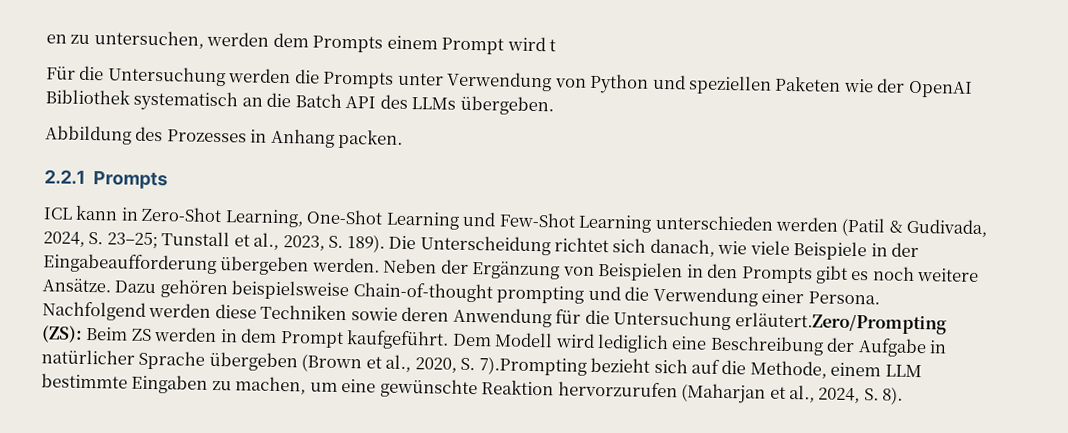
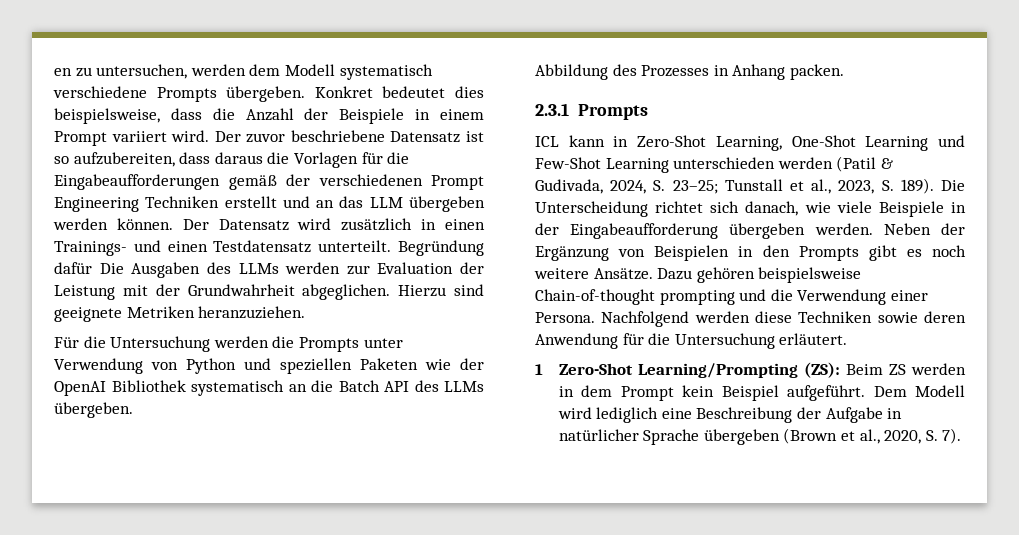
[312,35,557,55] Prompts einem Prompt wird t -> [284,64,433,80] [53,86,484,102] [54,108,484,124] [54,130,484,146] [54,152,410,168] [54,174,484,190] [54,196,485,212] [53,218,485,231] [54,240,484,256] [54,262,484,278] [54,284,484,300] [54,306,306,322] Modell systematisch verschiedene Prompts übergeben. Konkret bedeutet dies beispielsweise, dass die Anzahl der Beispiele in einem Prompt variiert wird. Der zuvor beschriebene Datensatz ist so aufzubereiten, dass daraus die Vorlagen für die Eingabeaufforderungen gemäß der verschiedenen Prompt Engineering Techniken erstellt und an das LLM übergeben werden können. Der Datensatz wird zusätzlich in einen Trainings- und einen Testdatensatz unterteilt. Begründung dafür Die Ausgaben des LLMs werden zur Evaluation der Leistung mit der Grundwahrheit abgeglichen. Hierzu sind geeignete Metriken heranzuziehen.
[44,169,86,185] 2.2.1 -> [535,103,569,116] 2.3.1
[734,312,947,335] erläutert.Zero/Prompting -> [779,333,848,345] [535,363,798,378] erläutert. // 1 Zero-Shot Learning/Prompting
[346,330,450,350] kaufgeführt. -> [682,385,866,401] kein Beispiel aufgeführt.
[478,356,922,379] [41,373,904,405] 7).Prompting bezieht sich auf die Methode, einem LLM bestimmte Eingaben zu machen, um eine gewünschte Reaktion hervorzurufen (Maharjan et al., 2024, S. 8). -> [942,428,962,444] 7).

